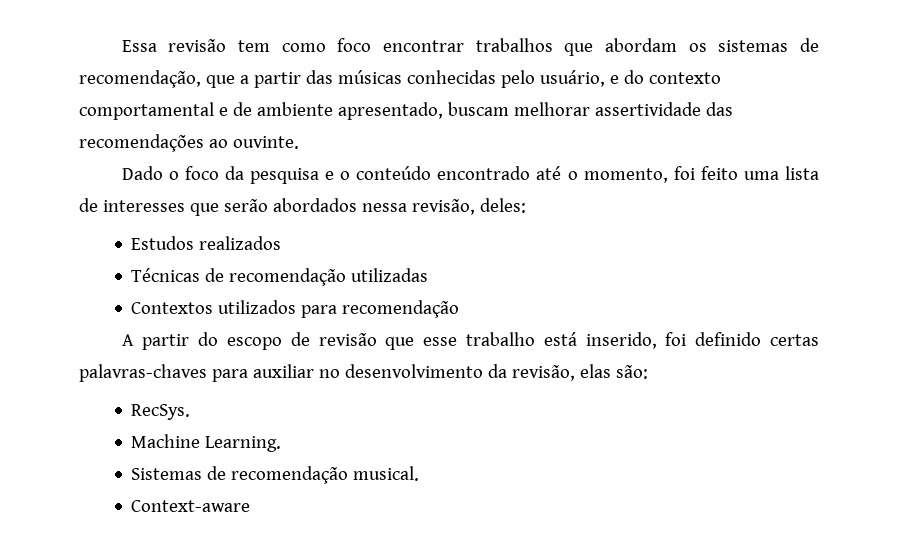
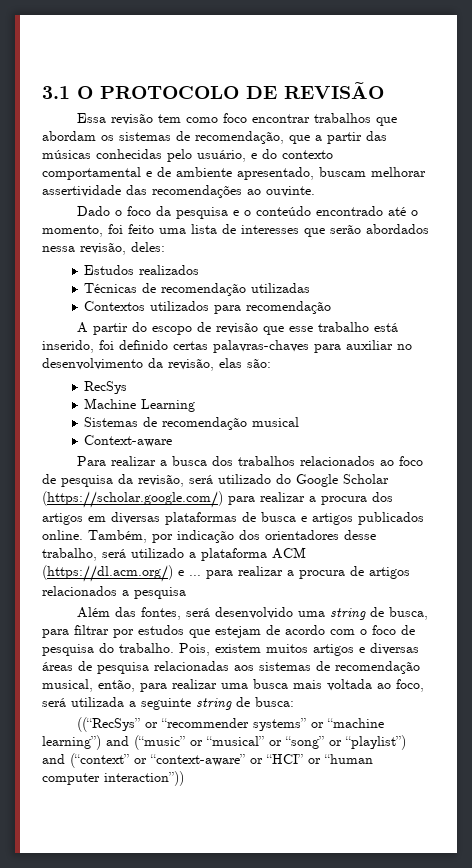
(121, 46) none -> [42,82,384,99] 3.1 O PROTOCOLO DE REVISÃO //
[131,404,191,420] RecSys. -> [84,381,128,394] RecSys
[205,436,282,452] Learning. -> [141,399,196,412] Learning
[353,466,420,481] musical. -> [252,417,300,427] musical
(251, 506) none -> [77,456,424,466] [42,474,389,487] [42,491,393,508] [42,512,424,525] [42,530,376,543] [42,547,306,561] [42,565,410,582] [42,586,186,599] [77,607,429,620] [42,625,415,638] [42,643,419,656] [42,661,420,674] [42,679,424,692] [42,697,294,710] [77,717,385,732] [42,735,406,750] [42,753,373,768] [42,771,184,786] // Para realizar a busca dos trabalhos relacionados ao foco de pesquisa da revisão, será utilizado do Google Scholar (https://scholar.google.com/) para realizar a procura dos artigos em diversas plataformas de busca e artigos publicados online. Também, por indicação dos orientadores desse trabalho, será utilizado a plataforma ACM (https://dl.acm.org/) e ... para realizar a procura de artigos relacionados a pesquisa // Além das fontes, será desenvolvido uma string de busca, para filtrar por estudos que estejam de acordo com o foco de pesquisa do trabalho. Pois, existem muitos artigos e diversas áreas de pesquisa relacionadas aos sistemas de recomendação musical, então, para realizar uma busca mais voltada ao foco, será utilizada a seguinte string de busca: // ((“RecSys” or “recommender systems” or “machine learning”) and (“music” or “musical” or “song” or “playlist”) and (“context” or “context-aware” or “HCI” or “human computer interaction”))

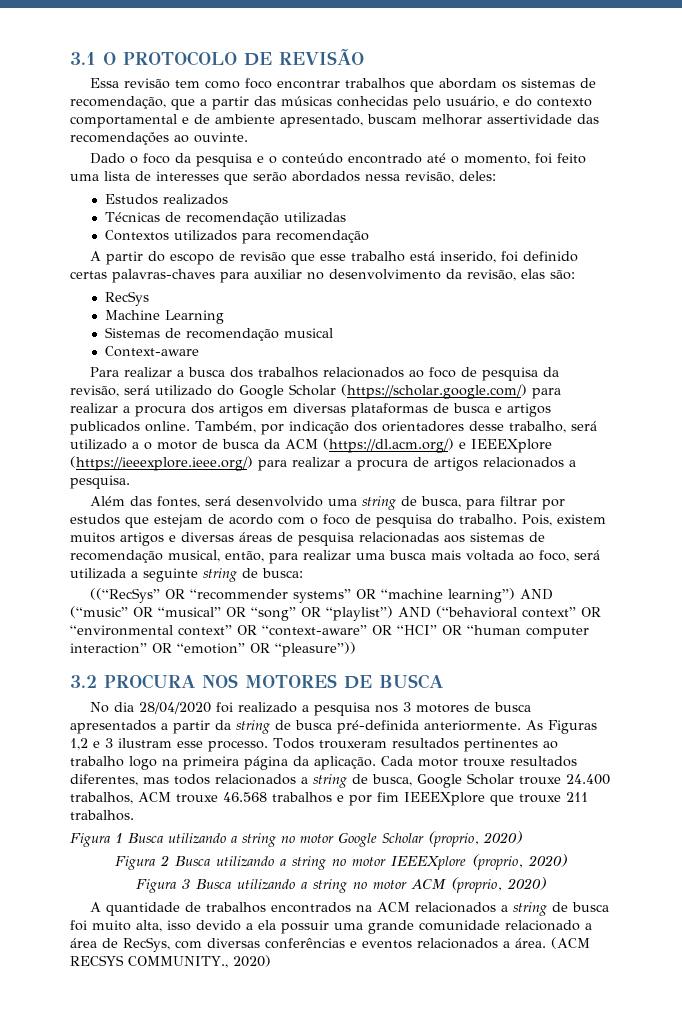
[201,548,267,561] plataforma -> [144,439,280,450] o motor de busca da
[189,575,201,576] ... -> [471,439,552,453] [70,456,253,471] IEEEXplore (https://ieeexplore.ieee.org/)
[134,587,186,599] pesquisa -> [70,475,130,489] pesquisa.
[145,722,159,728] or -> [165,589,186,599] OR
[311,722,325,728] or -> [356,589,377,599] OR
[106,735,406,750] [42,753,373,768] [42,771,184,786] and (“music” or “musical” or “song” or “playlist”) and (“context” or “context-aware” or “HCI” or “human computer interaction”)) -> [520,589,554,600] [70,606,601,621] [70,625,589,639] [70,642,356,657] [70,674,444,689] [90,702,532,716] [70,720,597,734] [70,738,558,752] [70,756,577,770] [70,773,610,788] [70,792,588,806] [70,810,134,821] [70,831,522,847] [115,854,567,870] [136,877,546,893] [90,902,610,916] [70,920,592,934] [70,937,590,952] [70,955,271,968] AND (“music” OR “musical” OR “song” OR “playlist”) AND (“behavioral context” OR “environmental context” OR “context-aware” OR “HCI” OR “human computer interaction” OR “emotion” OR “pleasure”)) // 3.2 PROCURA NOS MOTORES DE BUSCA // No dia 28/04/2020 foi realizado a pesquisa nos 3 motores de busca apresentados a partir da string de busca pré-definida anteriormente. As Figuras 1,2 e 3 ilustram esse processo. Todos trouxeram resultados pertinentes ao trabalho logo na primeira página da aplicação. Cada motor trouxe resultados diferentes, mas todos relacionados a string de busca, Google Scholar trouxe 24.400 trabalhos, ACM trouxe 46.568 trabalhos e por fim IEEEXplore que trouxe 211 trabalhos. // Figura 1 Busca utilizando a string no motor Google Scholar (proprio, 2020) // Figura 2 Busca utilizando a string no motor IEEEXplore (proprio, 2020) // Figura 3 Busca utilizando a string no motor ACM (proprio, 2020) // A quantidade de trabalhos encontrados na ACM relacionados a string de busca foi muito alta, isso devido a ela possuir uma grande comunidade relacionado a área de RecSys, com diversas conferências e eventos relacionados a área. (ACM RECSYS COMMUNITY., 2020)

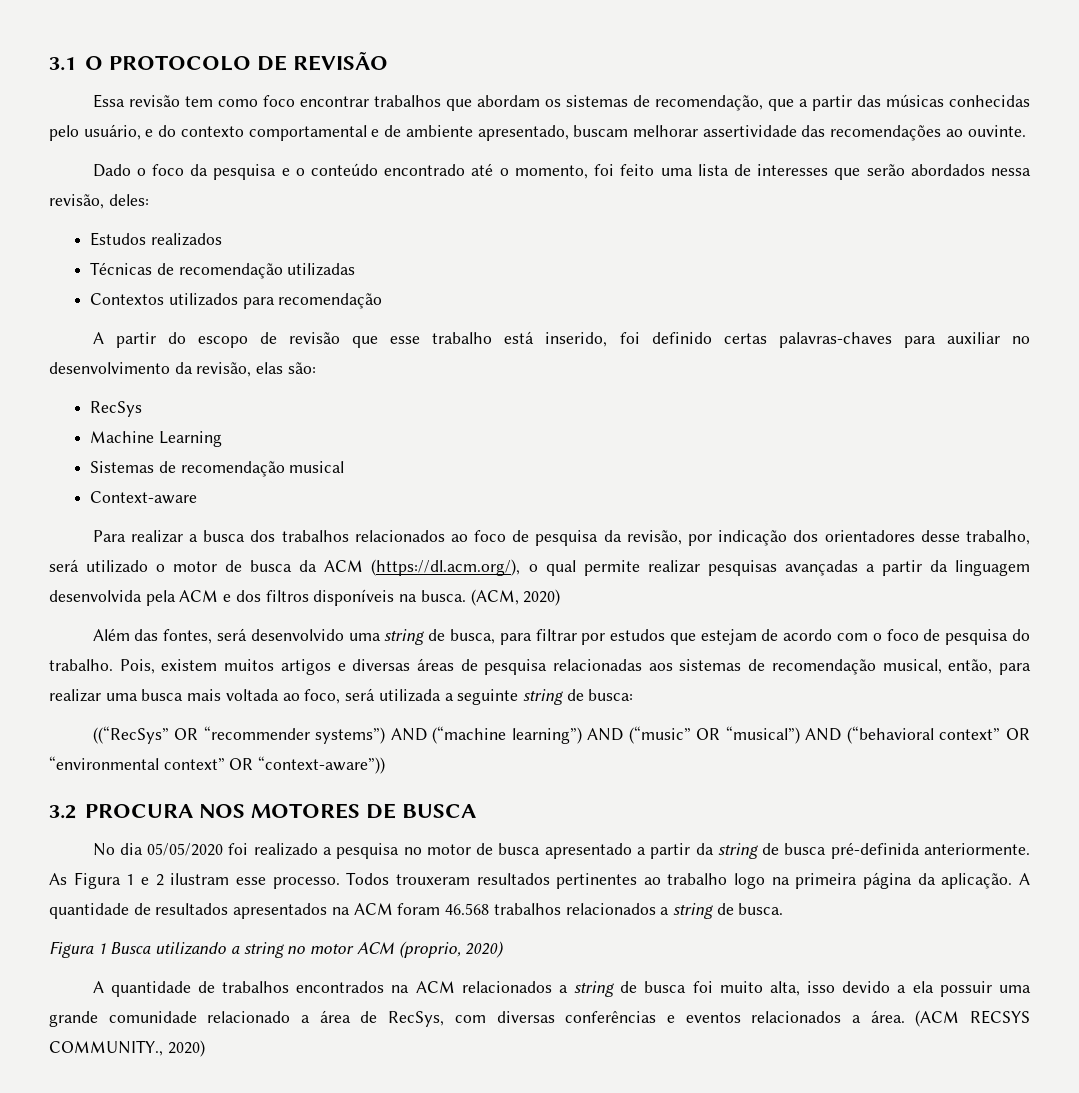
[124,384,561,399] [70,403,551,417] [70,421,256,435] será utilizado do Google Scholar (https://scholar.google.com/) para realizar a procura dos artigos em diversas plataformas de busca e artigos publicados online. Também, -> (682, 537) none
[132,442,139,449] a -> (149, 566) none
[323,438,552,453] [70,456,576,471] [70,475,130,489] (https://dl.acm.org/) e IEEEXplore (https://ieeexplore.ieee.org/) para realizar a procura de artigos relacionados a pesquisa. -> [371,559,1030,576] [49,589,561,606] (https://dl.acm.org/), o qual permite realizar pesquisas avançadas a partir da linguagem desenvolvida pela ACM e dos filtros disponíveis na busca. (ACM, 2020)
[293,589,444,603] systems” OR “machine -> [315,726,507,744] systems”) AND (“machine
[158,606,393,621] “musical” OR “song” OR “playlist”) -> [725,726,800,744] “musical”)
[262,625,589,639] [70,642,356,657] “context-aware” OR “HCI” OR “human computer interaction” OR “emotion” OR “pleasure”)) -> [258,756,386,774] “context-aware”))
[139,702,212,714] 28/04/2020 -> [147,843,224,856] 05/05/2020
[375,702,532,713] [70,720,156,734] nos 3 motores de busca apresentados -> [403,843,632,859] no motor de busca apresentado
[548,720,597,734] [70,738,113,750] Figuras 1,2 e 3 -> [73,872,164,889] Figura 1 e 2
[381,756,577,767] [70,773,610,788] [70,792,588,806] [70,810,134,821] Cada motor trouxe resultados diferentes, mas todos relacionados a string de busca, Google Scholar trouxe 24.400 trabalhos, ACM trouxe 46.568 trabalhos e por fim IEEEXplore que trouxe 211 trabalhos. -> [1018,873,1030,885] [49,903,784,919] A quantidade de resultados apresentados na ACM foram 46.568 trabalhos relacionados a string de busca.
[338,831,522,847] [115,854,567,870] [136,879,407,893] Google Scholar (proprio, 2020) // Figura 2 Busca utilizando a string no motor IEEEXplore (proprio, 2020) // Figura 3 Busca utilizando a string no motor -> (355, 949) none

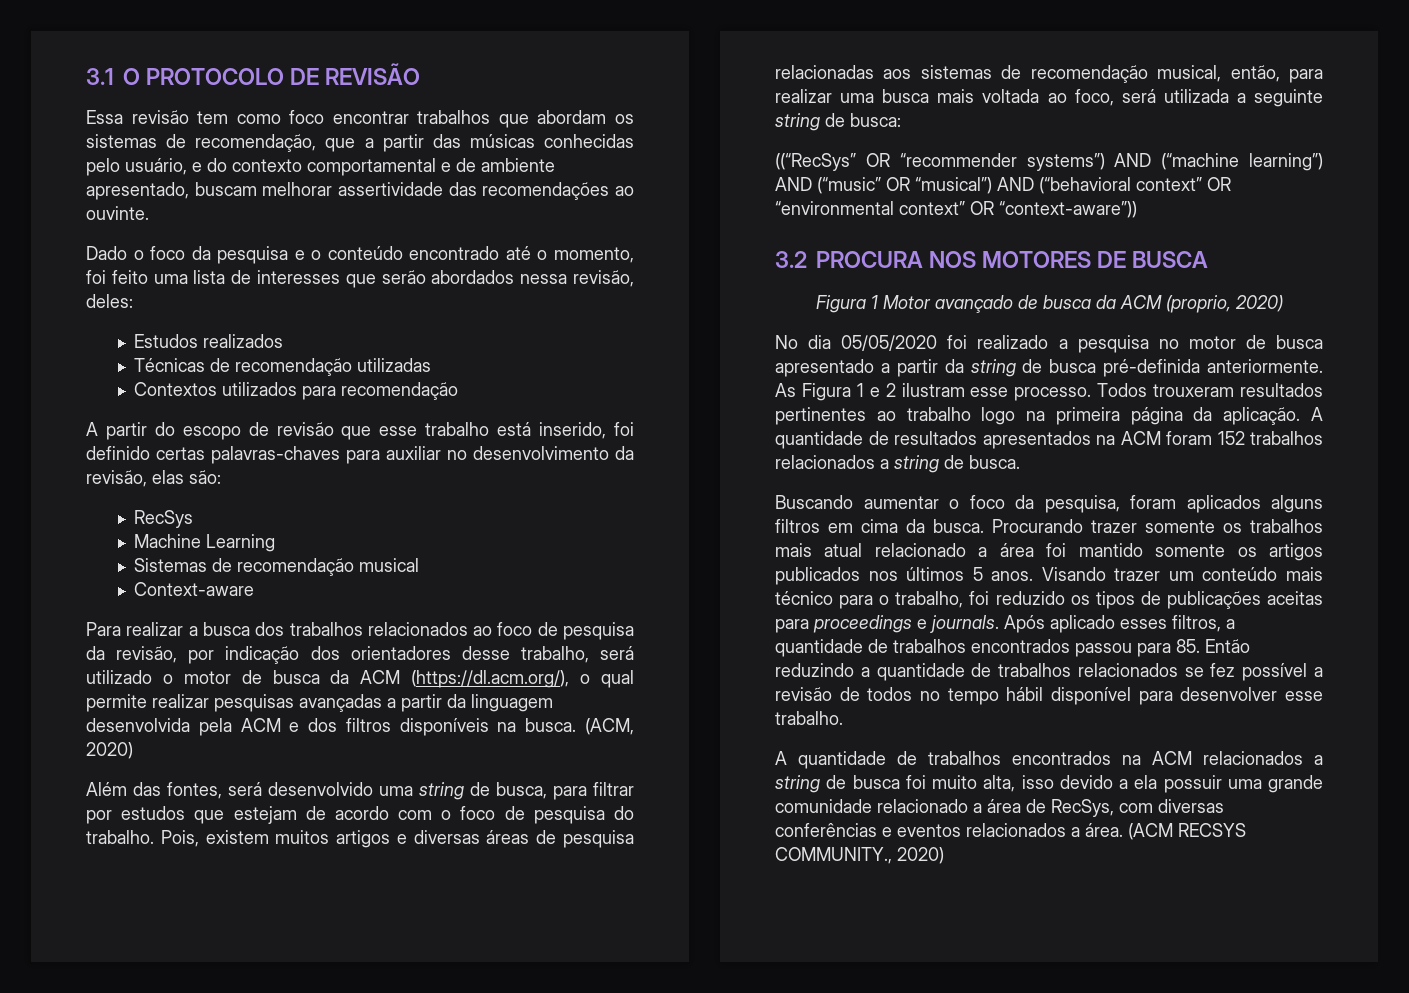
(476, 811) none -> [815,295,1283,313] // Figura 1 Motor avançado de busca da ACM (proprio, 2020)
[445,903,490,915] 46.568 -> [1217,431,1245,445] 152
[49,941,505,958] Figura 1 Busca utilizando a string no motor ACM (proprio, 2020) -> [775,495,1323,513] [775,519,1323,533] [775,543,1323,561] [775,567,1323,585] [775,591,1323,609] [775,615,1235,633] [775,639,1250,657] [775,663,1323,681] [775,687,1323,705] [775,711,843,725] Buscando aumentar o foco da pesquisa, foram aplicados alguns filtros em cima da busca. Procurando trazer somente os trabalhos mais atual relacionado a área foi mantido somente os artigos publicados nos últimos 5 anos. Visando trazer um conteúdo mais técnico para o trabalho, foi reduzido os tipos de publicações aceitas para proceedings e journals. Após aplicado esses filtros, a quantidade de trabalhos encontrados passou para 85. Então reduzindo a quantidade de trabalhos relacionados se fez possível a revisão de todos no tempo hábil disponível para desenvolver esse trabalho.

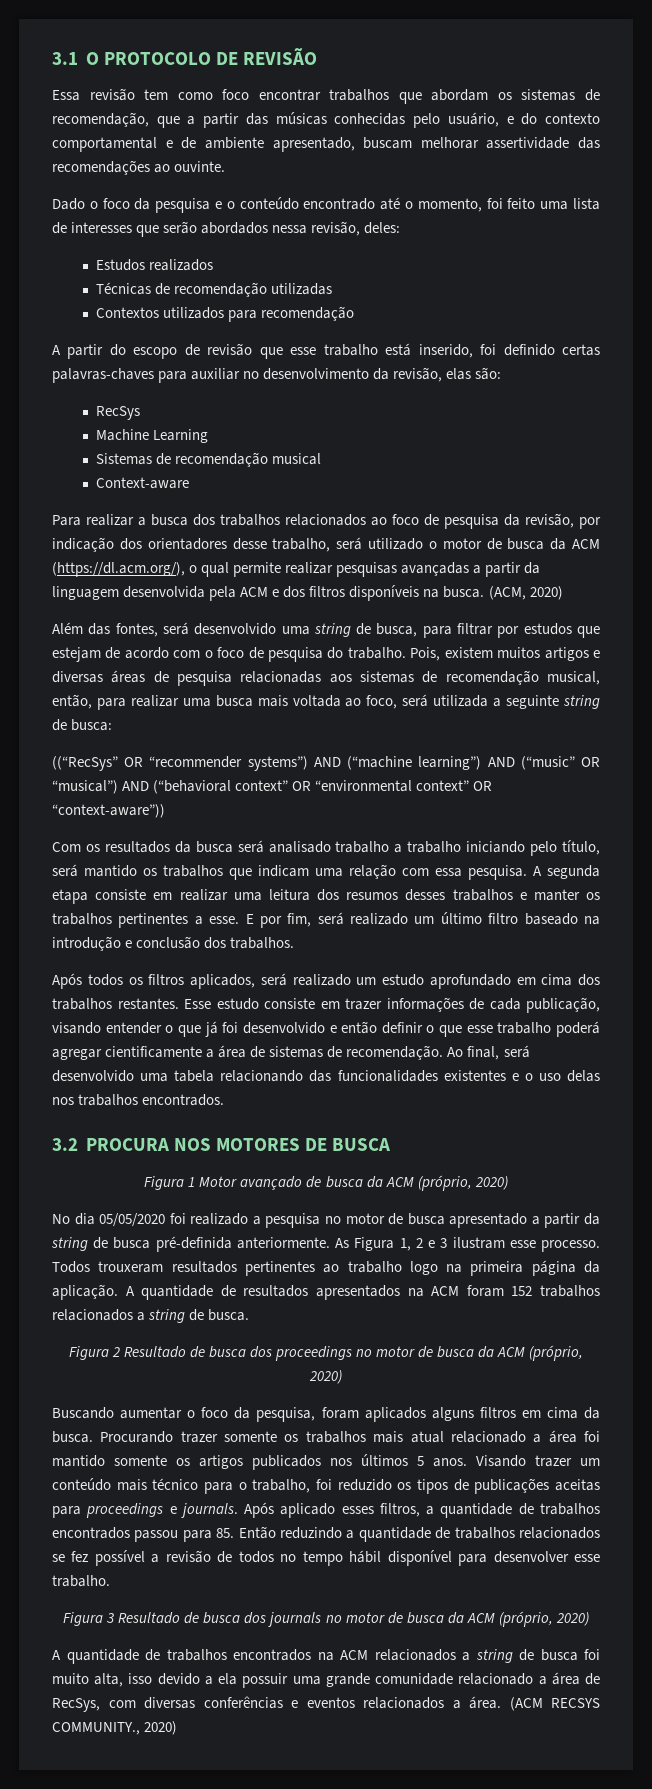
(1137, 209) none -> [52,840,601,856] [52,864,600,880] [52,889,601,904] [52,912,600,928] [52,936,295,951] [52,973,600,989] [52,997,600,1013] [52,1021,601,1037] [52,1045,530,1060] [52,1070,601,1082] [52,1094,225,1106] // Com os resultados da busca será analisado trabalho a trabalho iniciando pelo título, será mantido os trabalhos que indicam uma relação com essa pesquisa. A segunda etapa consiste em realizar uma leitura dos resumos desses trabalhos e manter os trabalhos pertinentes a esse. E por fim, será realizado um último filtro baseado na introdução e conclusão dos trabalhos. // Após todos os filtros aplicados, será realizado um estudo aprofundado em cima dos trabalhos restantes. Esse estudo consiste em trazer informações de cada publicação, visando entender o que já foi desenvolvido e então definir o que esse trabalho poderá agregar cientificamente a área de sistemas de recomendação. Ao final, será desenvolvido uma tabela relacionando das funcionalidades existentes e o uso delas nos trabalhos encontrados.
[1165,295,1231,313] (proprio, -> [417,1175,472,1191] (próprio,
[856,383,896,397] 1 e 2 -> [399,1238,448,1251] 1, 2 e 3
(1020, 462) none -> [68,1345,584,1361] [309,1370,342,1384] // Figura 2 Resultado de busca dos proceedings no motor de busca da ACM (próprio, 2020)
(843, 718) none -> [63,1611,589,1627] // Figura 3 Resultado de busca dos journals no motor de busca da ACM (próprio, 2020)

